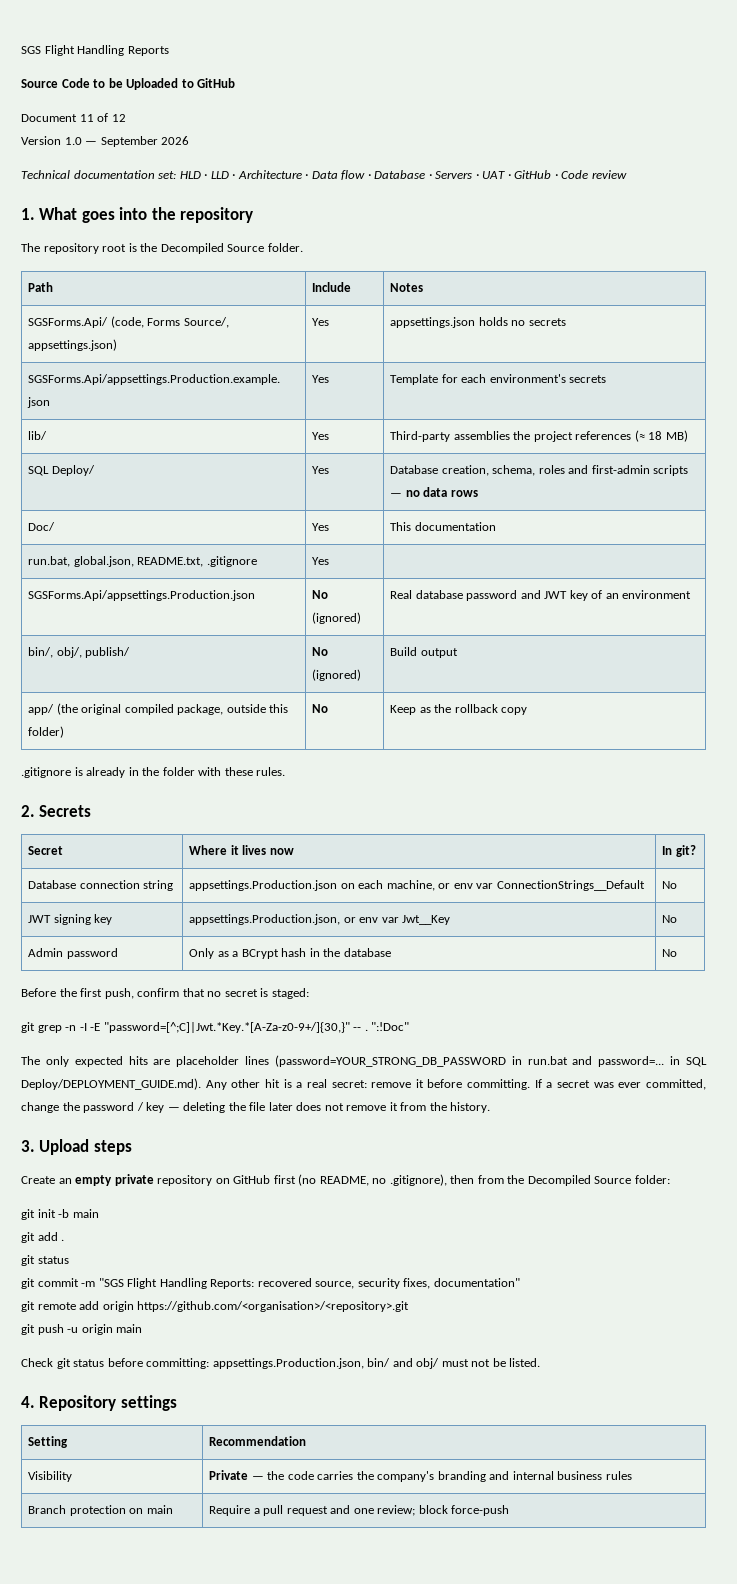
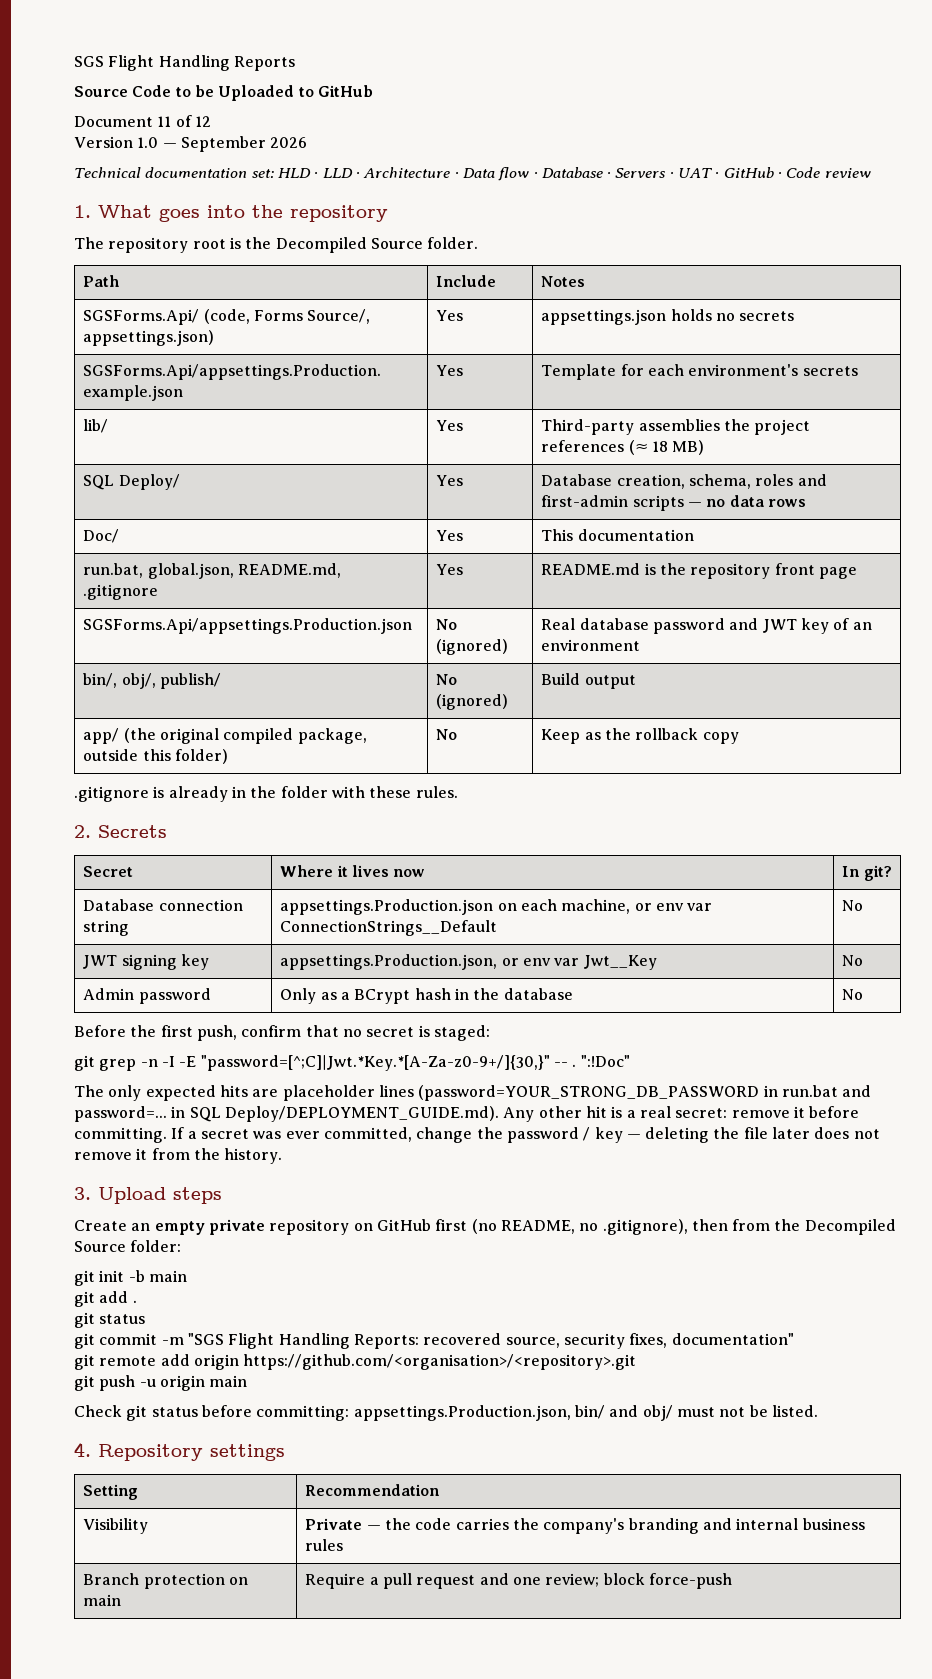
[137,557,204,567] README.txt, -> [237,563,341,578] README.md,
(330, 561) none -> [541,563,857,579] README.md is the repository front page

